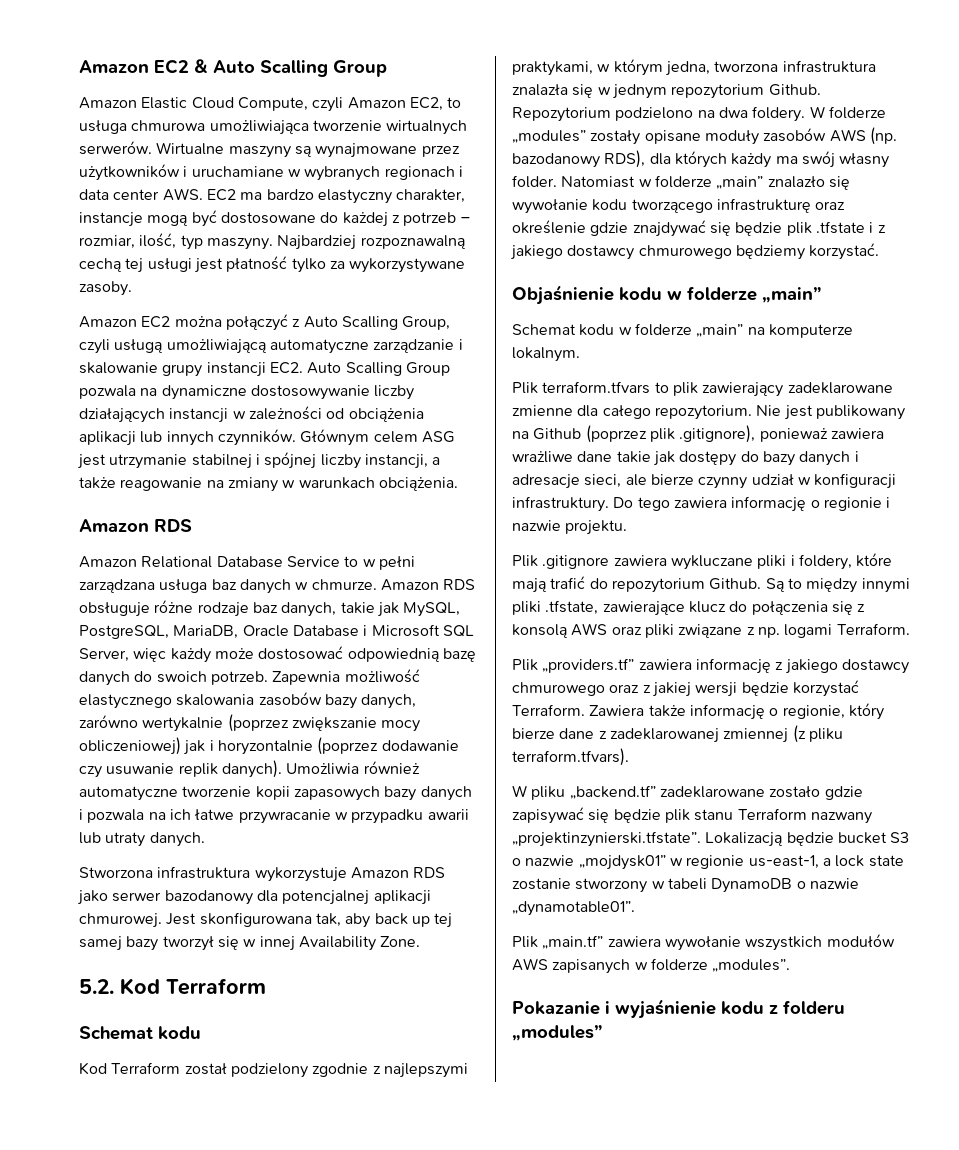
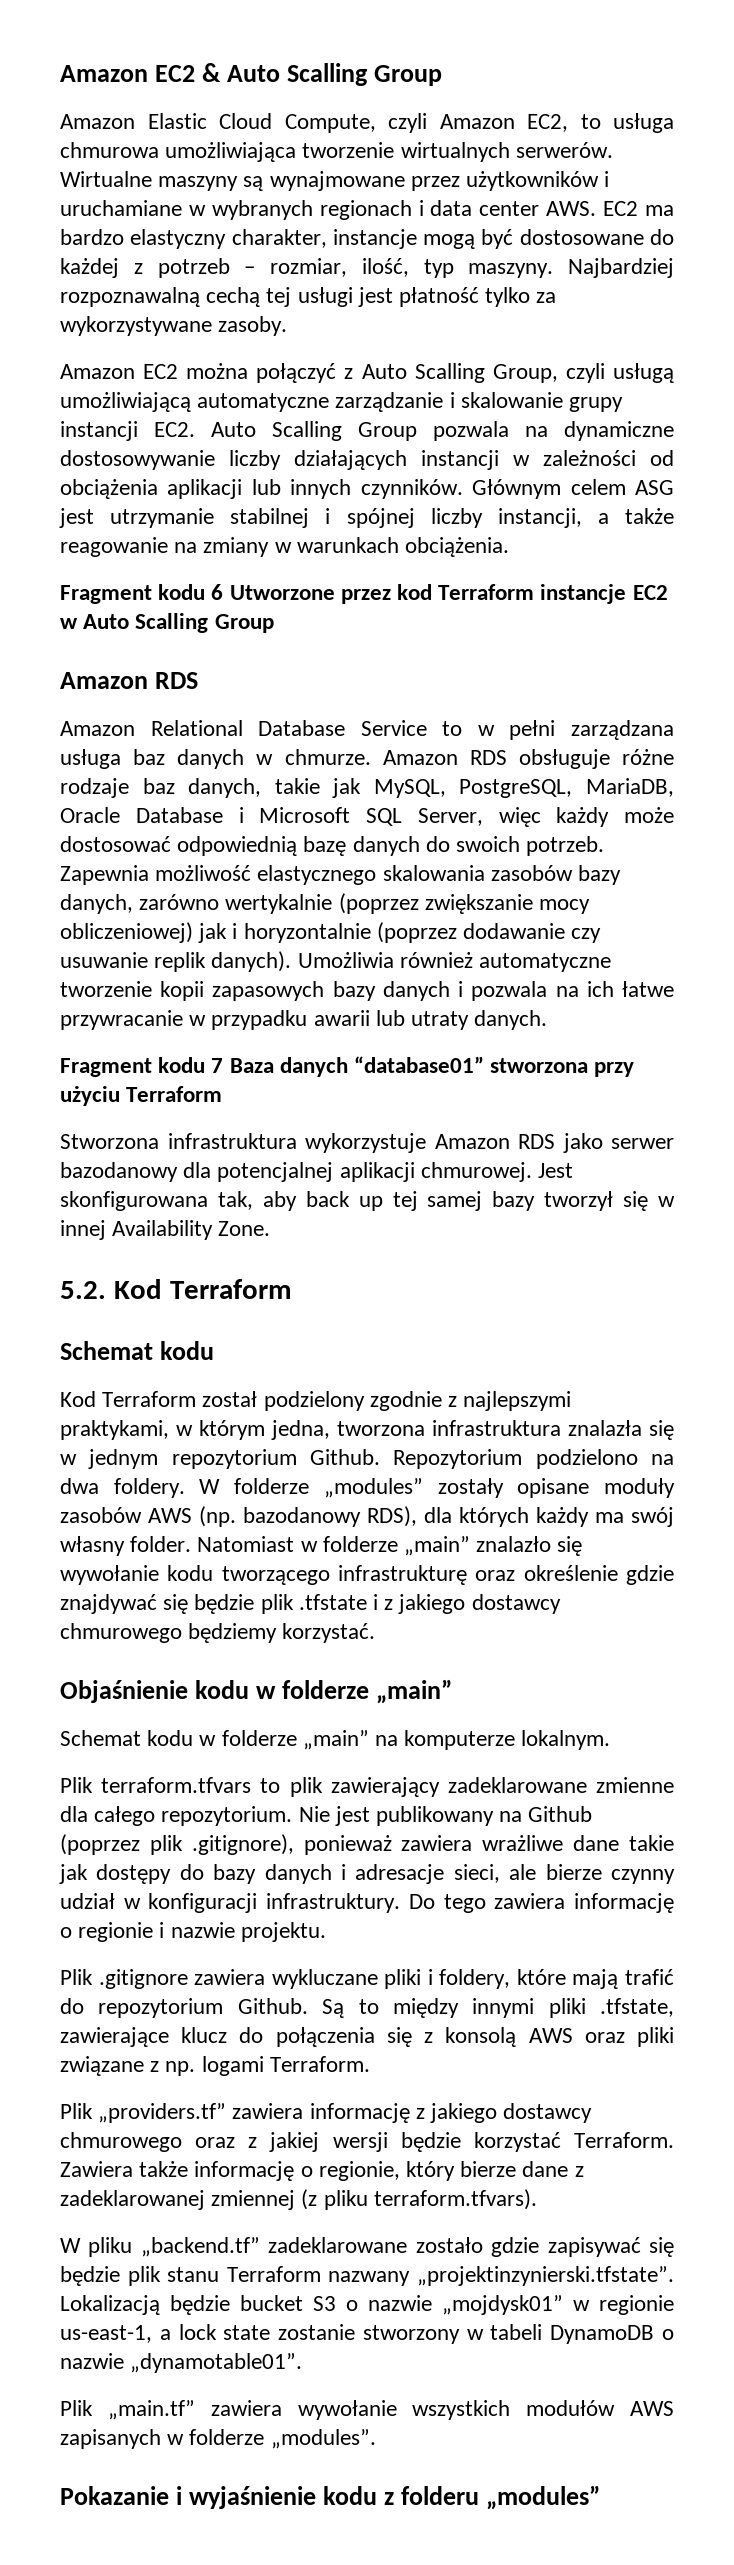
(458, 484) none -> [60,584,668,604] [60,613,274,633] // Fragment kodu 6 Utworzone przez kod Terraform instancje EC2 w Auto Scalling Group
(205, 839) none -> [60,1056,635,1077] [60,1086,223,1106] // Fragment kodu 7 Baza danych “database01” stworzona przy użyciu Terraform

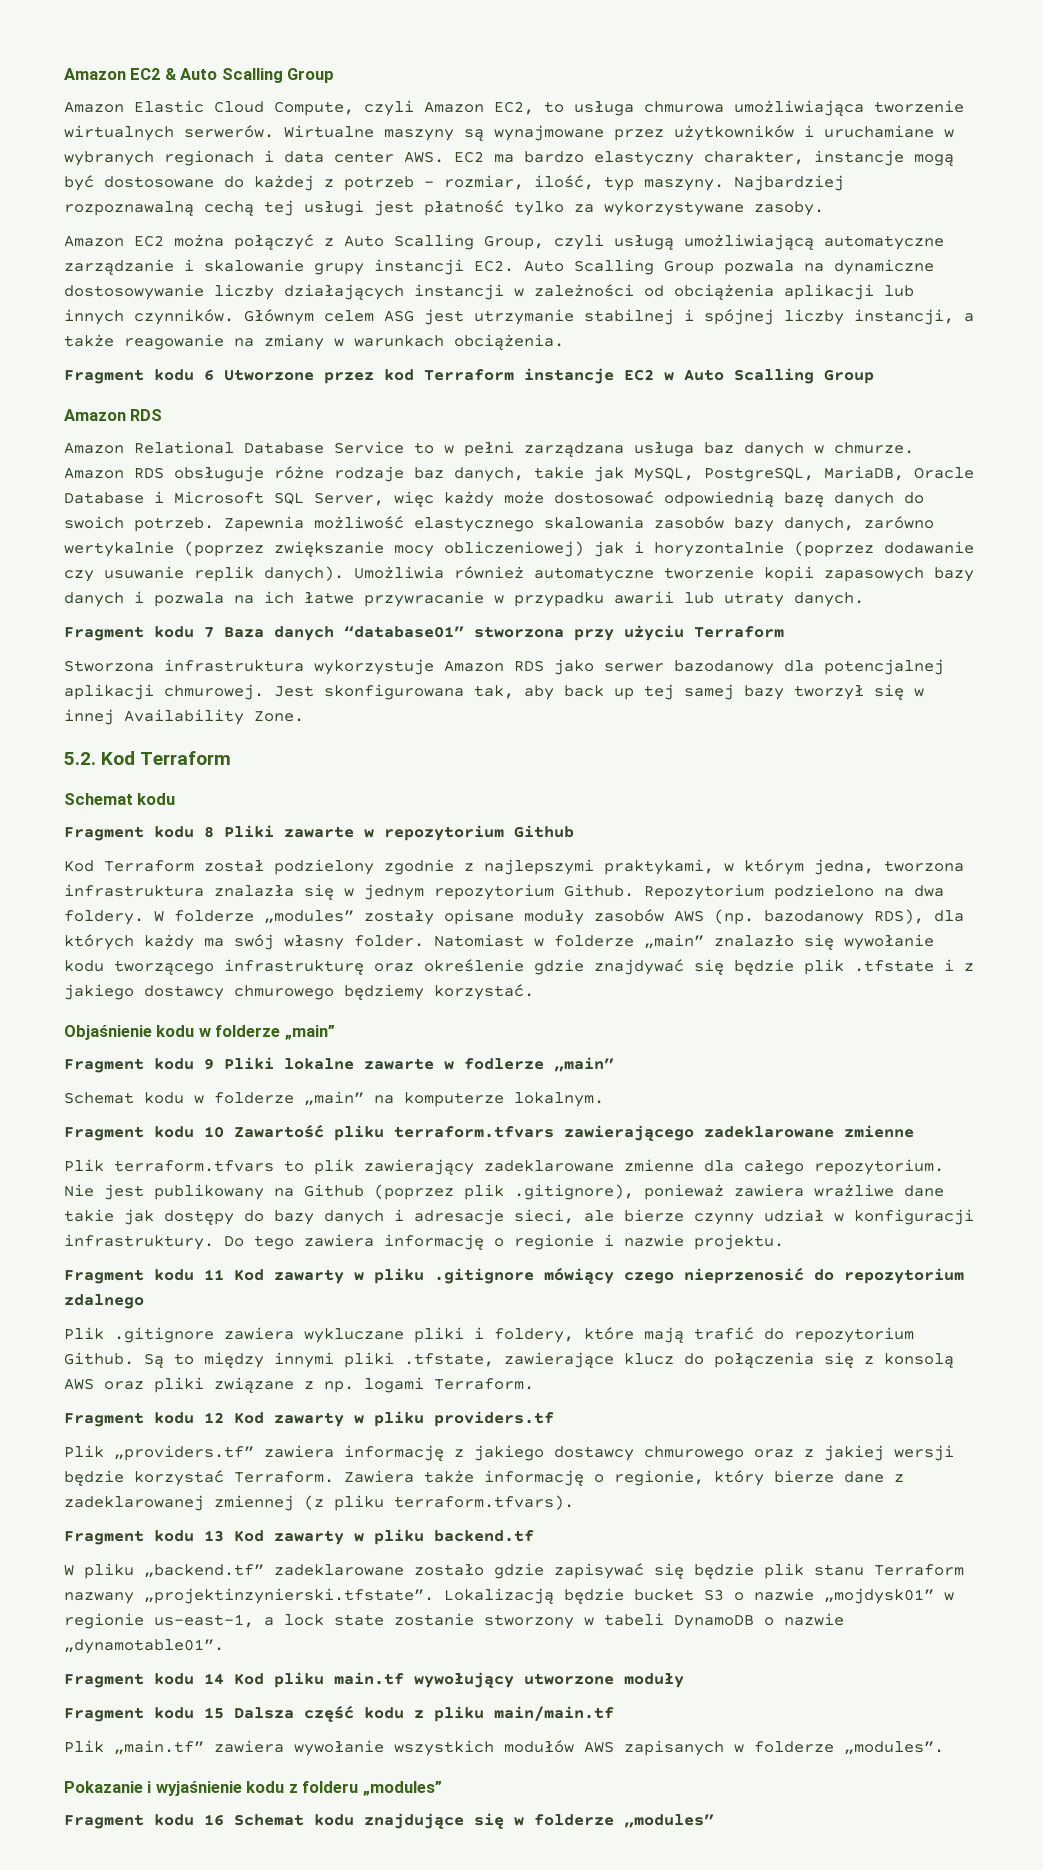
(215, 1350) none -> [64,825,574,841] // Fragment kodu 8 Pliki zawarte w repozytorium Github
(453, 1691) none -> [64,1057,614,1073] // Fragment kodu 9 Pliki lokalne zawarte w fodlerze „main”
(611, 1740) none -> [64,1124,914,1141] // Fragment kodu 10 Zawartość pliku terraform.tfvars zawierającego zadeklarowane zmienne
(326, 1932) none -> [64,1267,964,1284] [64,1294,144,1309] // Fragment kodu 11 Kod zawarty w pliku .gitignore mówiący czego nieprzenosić do repozytorium zdalnego
(370, 2064) none -> [64,1411,554,1427] // Fragment kodu 12 Kod zawarty w pliku providers.tf
(537, 2199) none -> [64,1529,534,1545] // Fragment kodu 13 Kod zawarty w pliku backend.tf
(303, 2363) none -> [64,1672,684,1688] [64,1705,614,1722] // Fragment kodu 14 Kod pliku main.tf wywołujący utworzone moduły // Fragment kodu 15 Dalsza część kodu z pliku main/main.tf
(601, 2497) none -> [64,1813,714,1829] // Fragment kodu 16 Schemat kodu znajdujące się w folderze „modules”

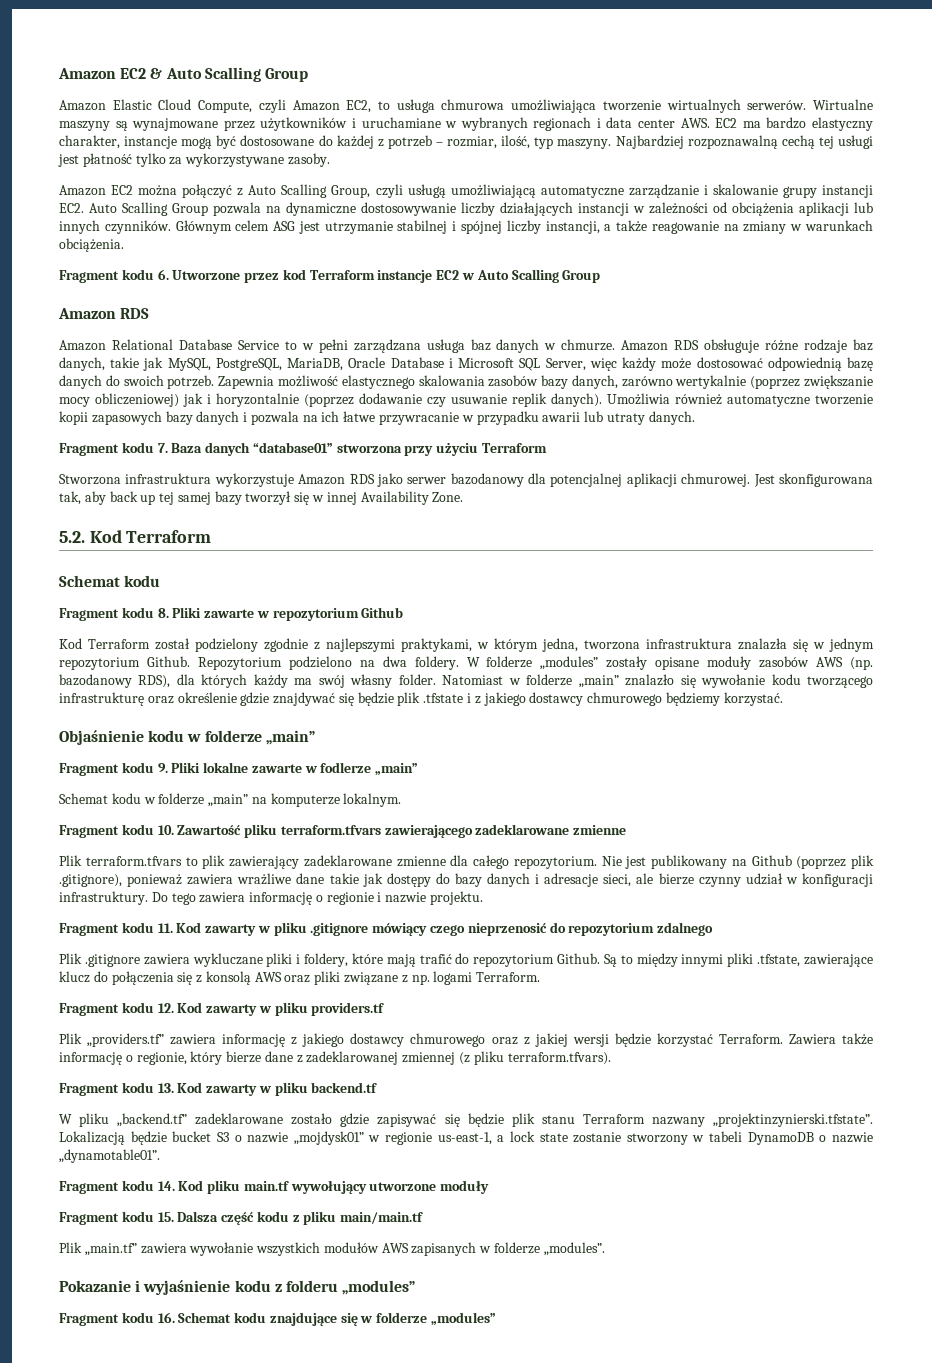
[204,369,214,381] 6 -> [157,269,169,280] 6.
[204,627,214,638] 7 -> [157,443,168,453] 7.
[204,826,214,838] 8 -> [157,608,169,618] 8.
[204,1058,214,1070] 9 -> [157,763,168,773] 9.
[204,1126,224,1138] 10 -> [157,825,174,835] 10.
[204,1269,224,1280] 11 -> [157,923,173,933] 11.
[204,1412,224,1423] 12 -> [157,1003,174,1013] 12.
[204,1530,224,1542] 13 -> [157,1083,174,1093] 13.
[204,1673,224,1684] 14 -> [157,1181,175,1191] 14.
[204,1707,224,1719] 15 -> [157,1212,174,1222] 15.
[204,1814,224,1826] 16 -> [157,1312,175,1323] 16.

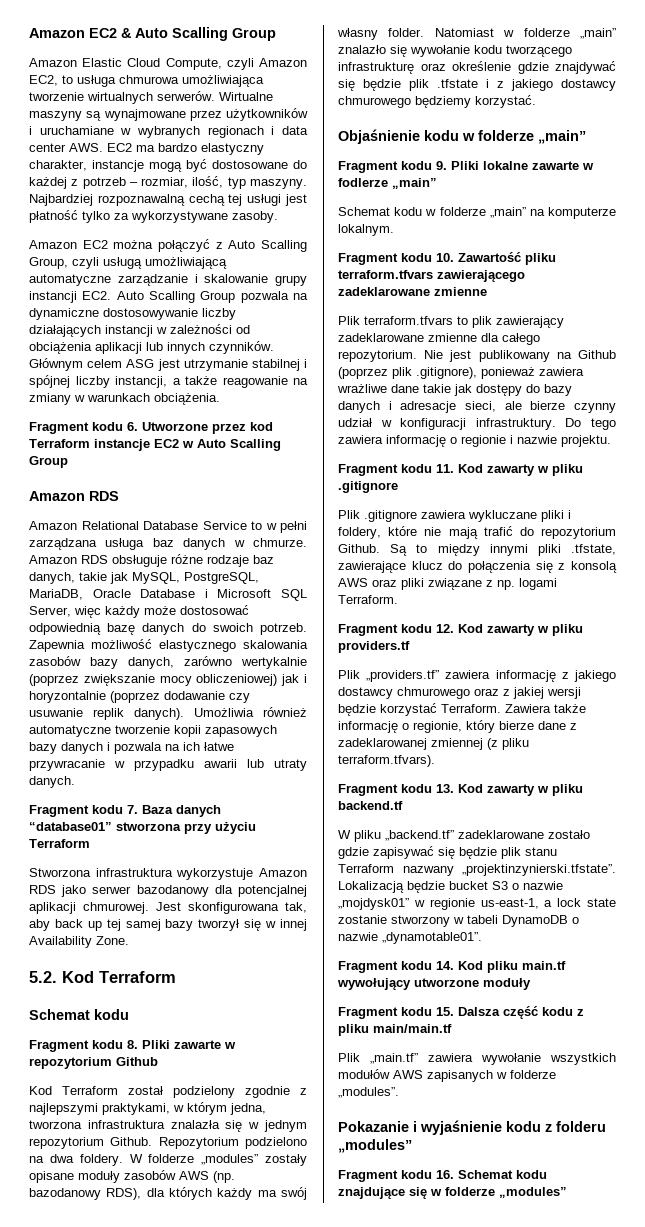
[372,922,714,936] mówiący czego nieprzenosić do repozytorium zdalnego -> (398, 487) none
(383, 958) none -> [424,527,442,536] nie

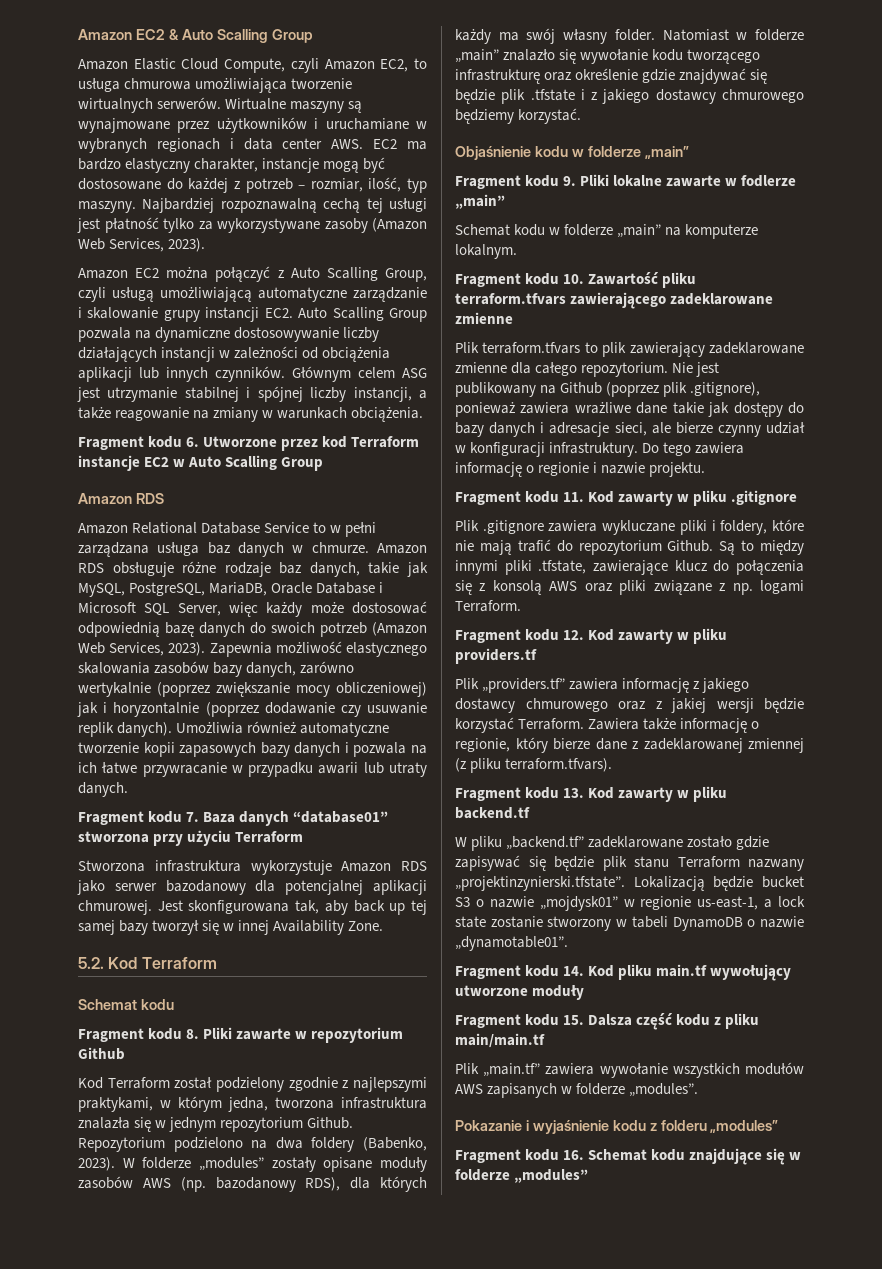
[232,211,278,223] zasoby. -> [324,218,427,233] [78,238,206,252] zasoby (Amazon Web Services, 2023).
[260,623,307,635] potrzeb. -> [320,622,427,637] [78,642,206,656] potrzeb (Amazon Web Services, 2023).
[79,1154,123,1166] foldery. -> [311,1137,427,1152] [78,1157,115,1171] foldery (Babenko, 2023).

